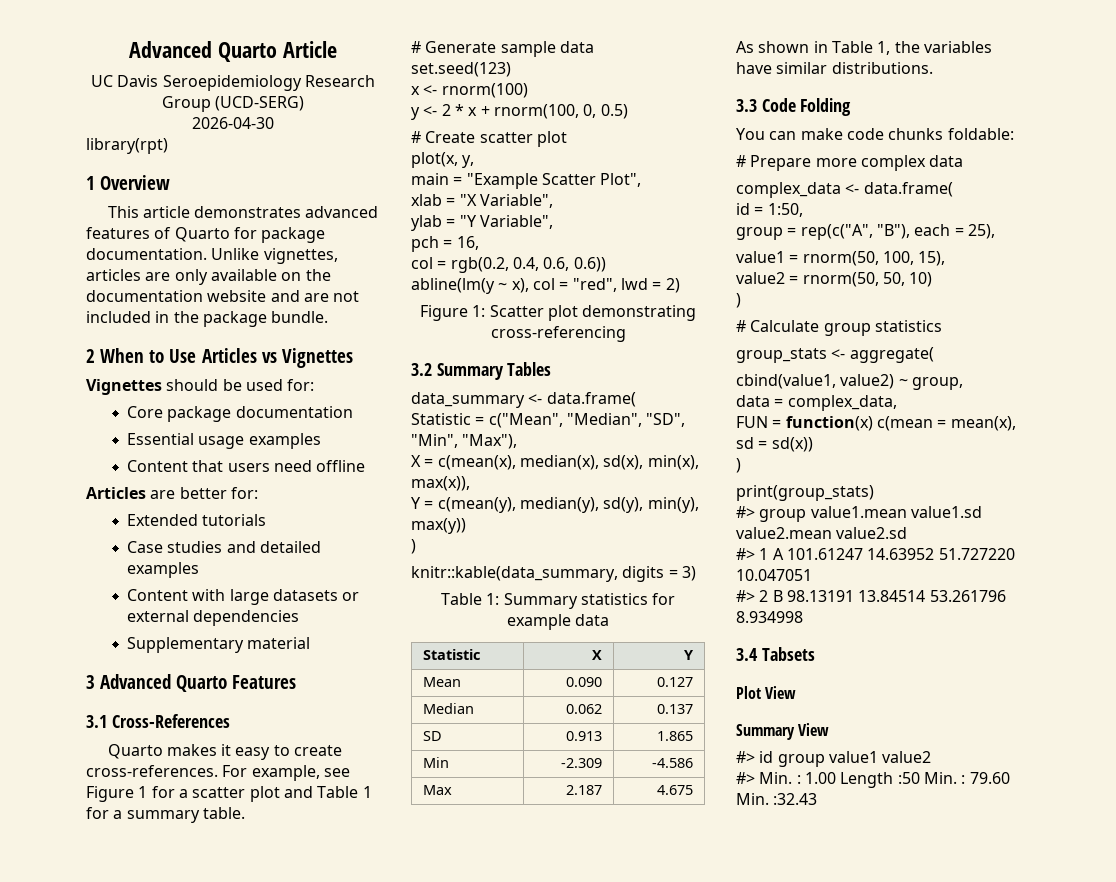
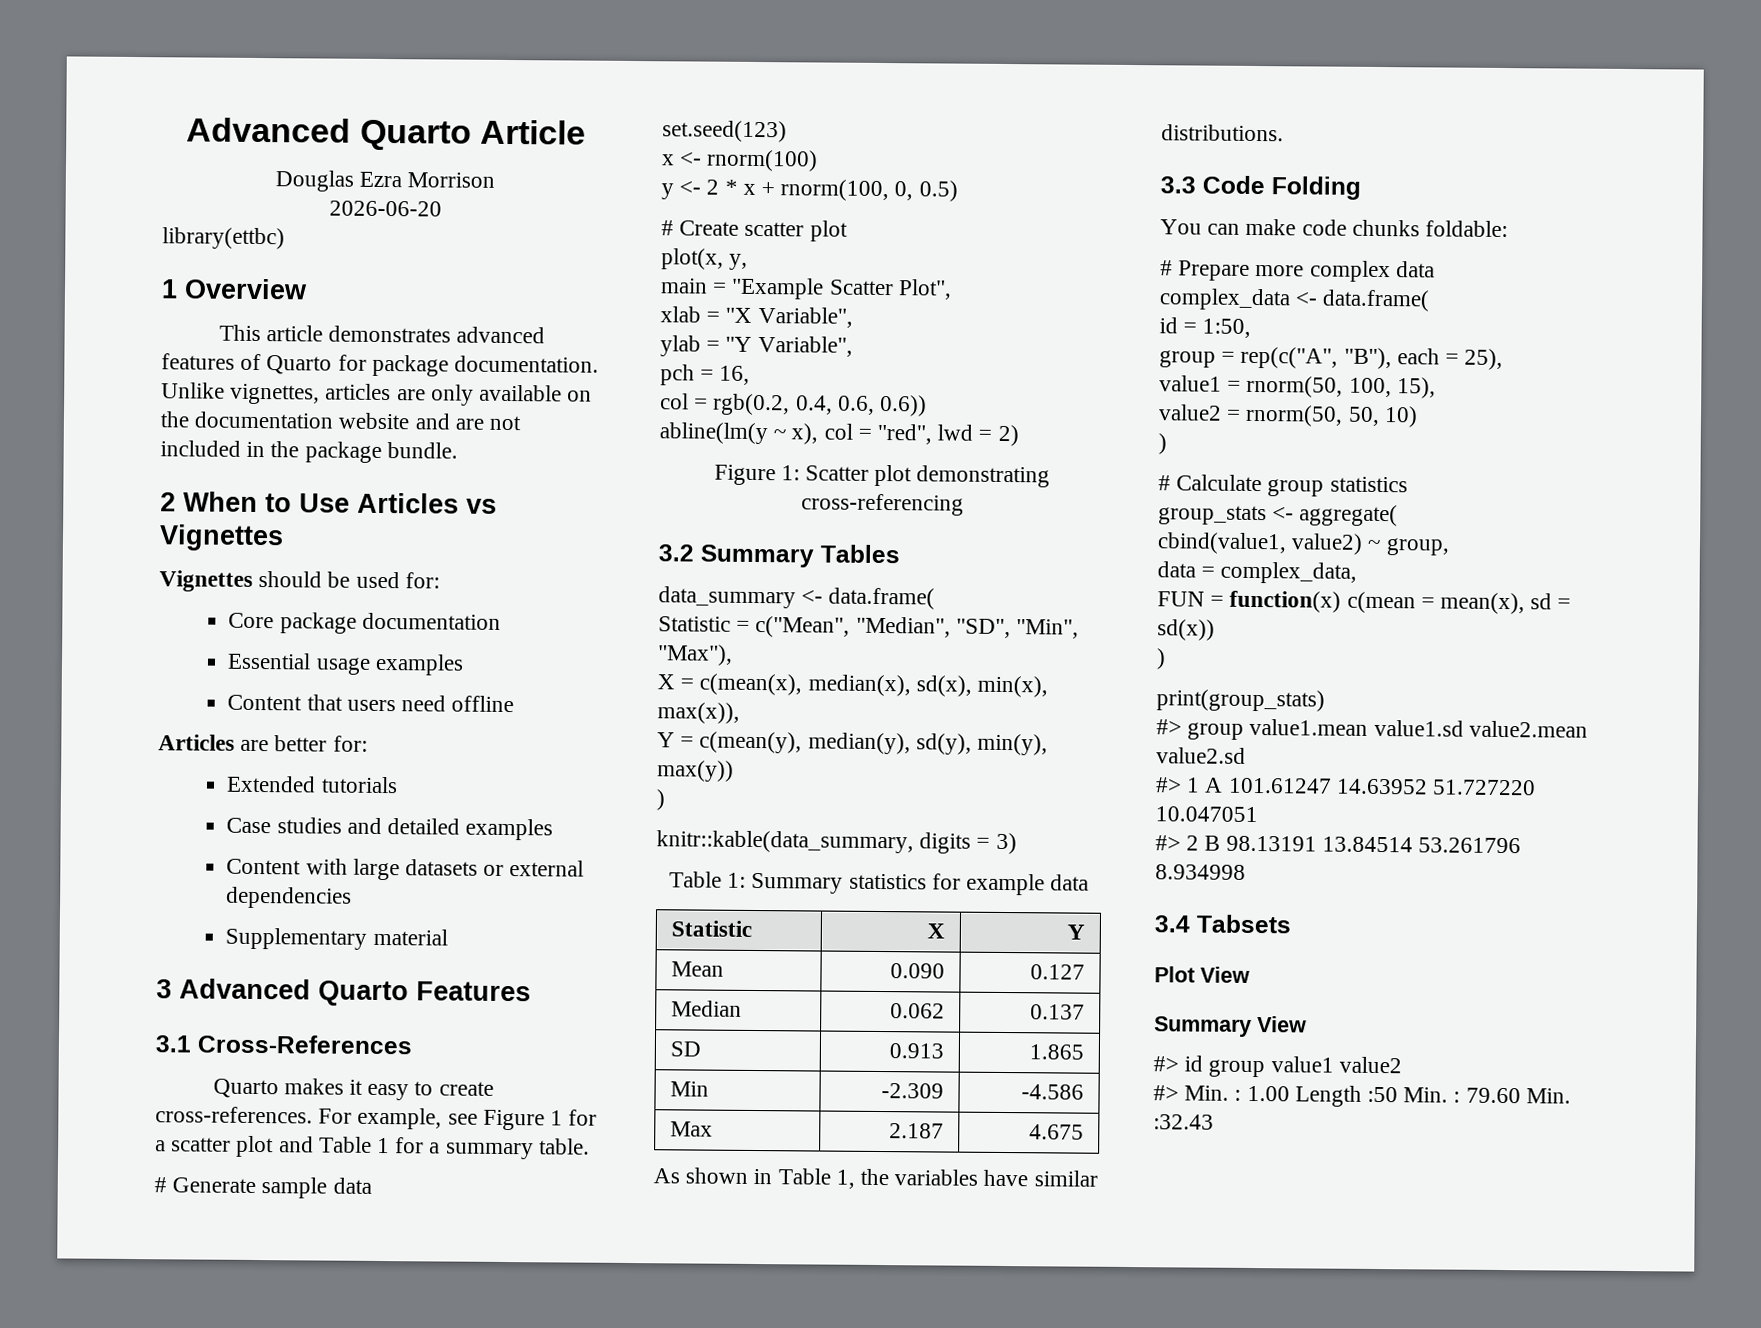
[91,75,375,91] [161,96,305,112] [192,117,274,129] [86,138,168,154] UC Davis Seroepidemiology Research Group (UCD-SERG) // 2026-04-30 // library(rpt) -> [274,170,496,192] [328,200,442,217] [162,227,285,250] Douglas Ezra Morrison // 2026-06-20 // library(ettbc)

